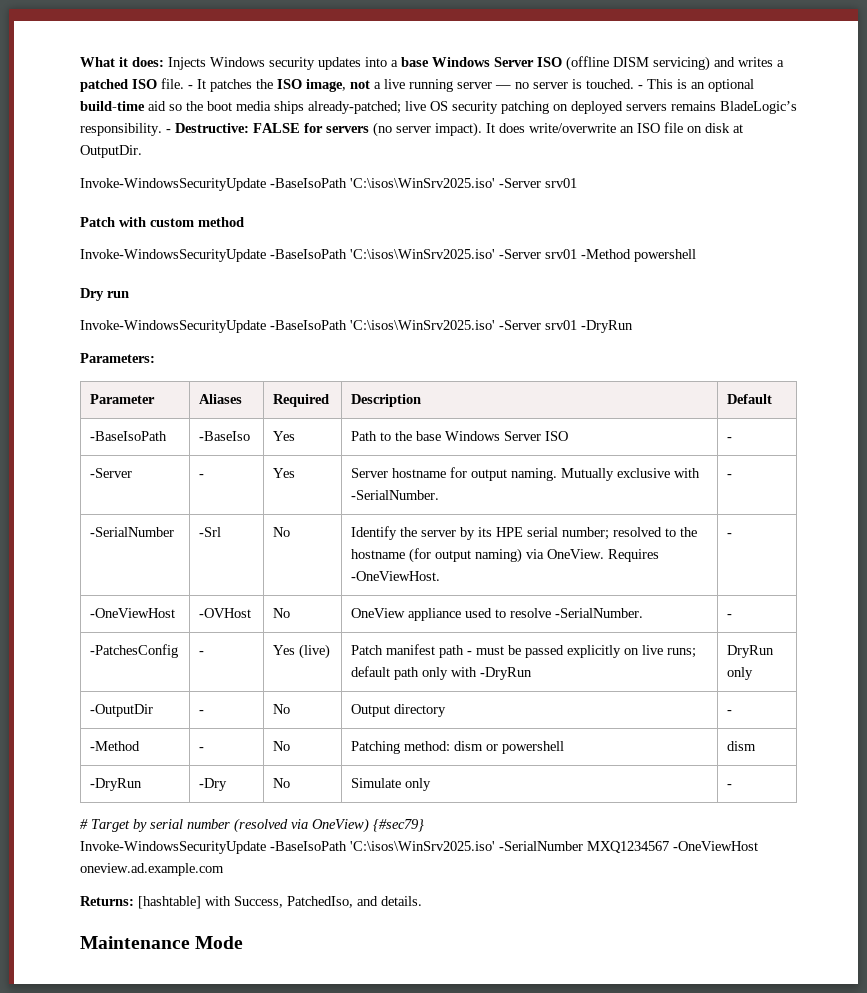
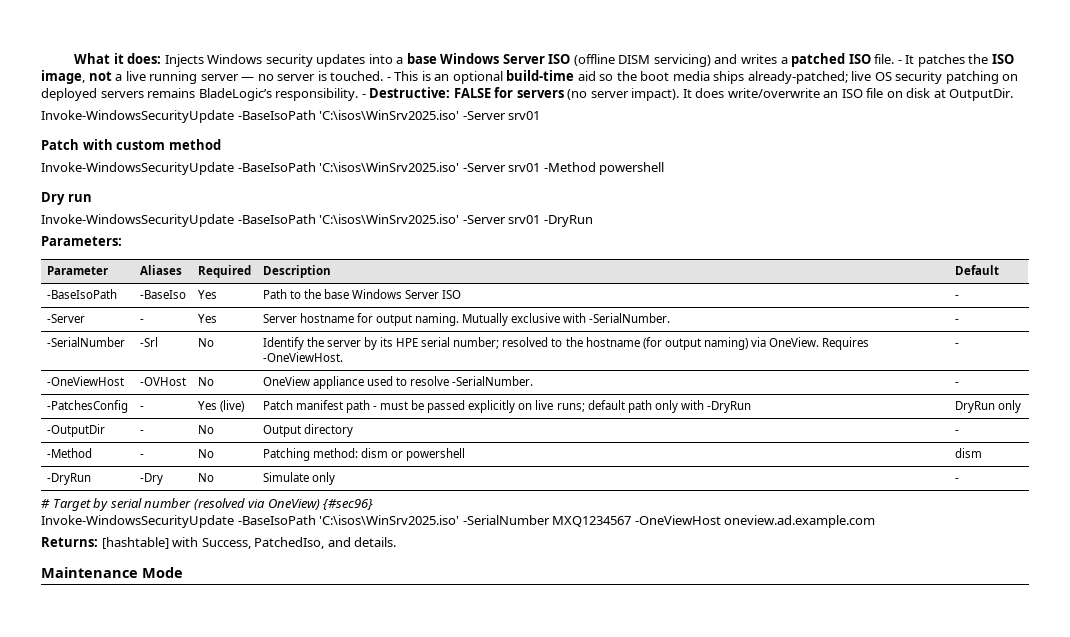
[373,819,424,832] {#sec79} -> [323,499,374,510] {#sec96}

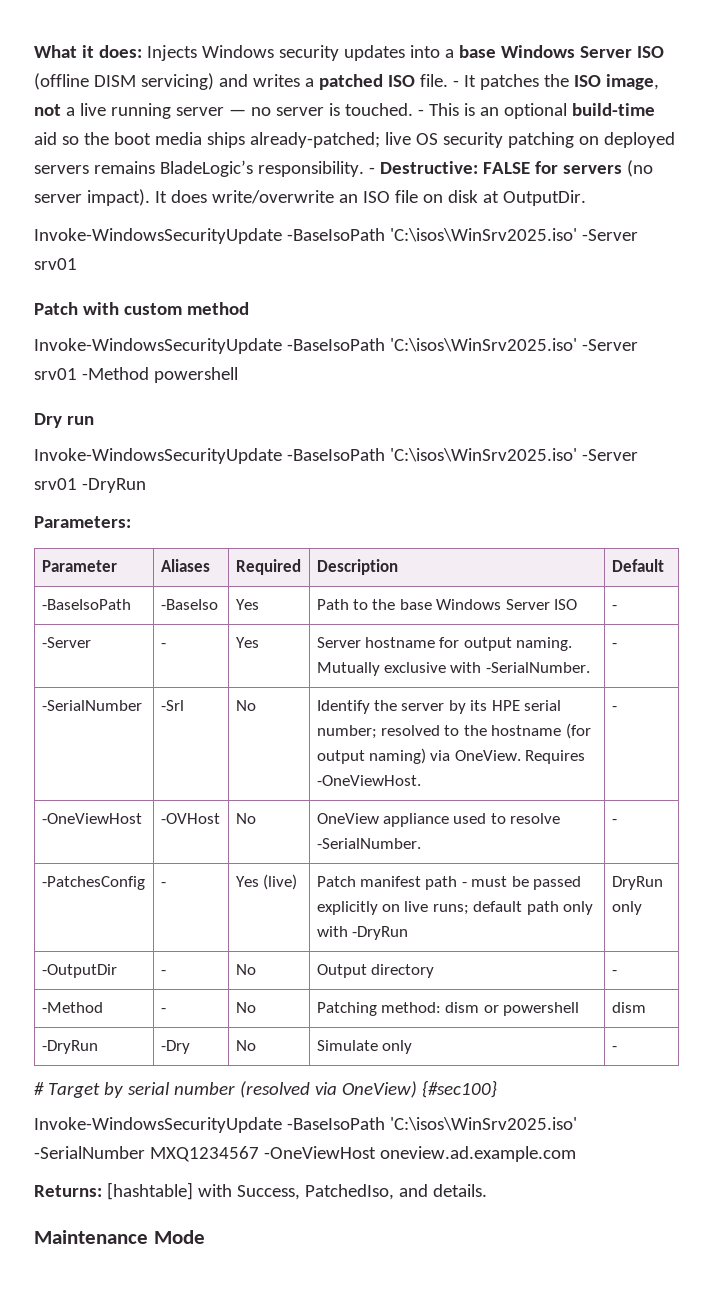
[323,499,374,510] {#sec96} -> [421,1080,497,1098] {#sec100}

